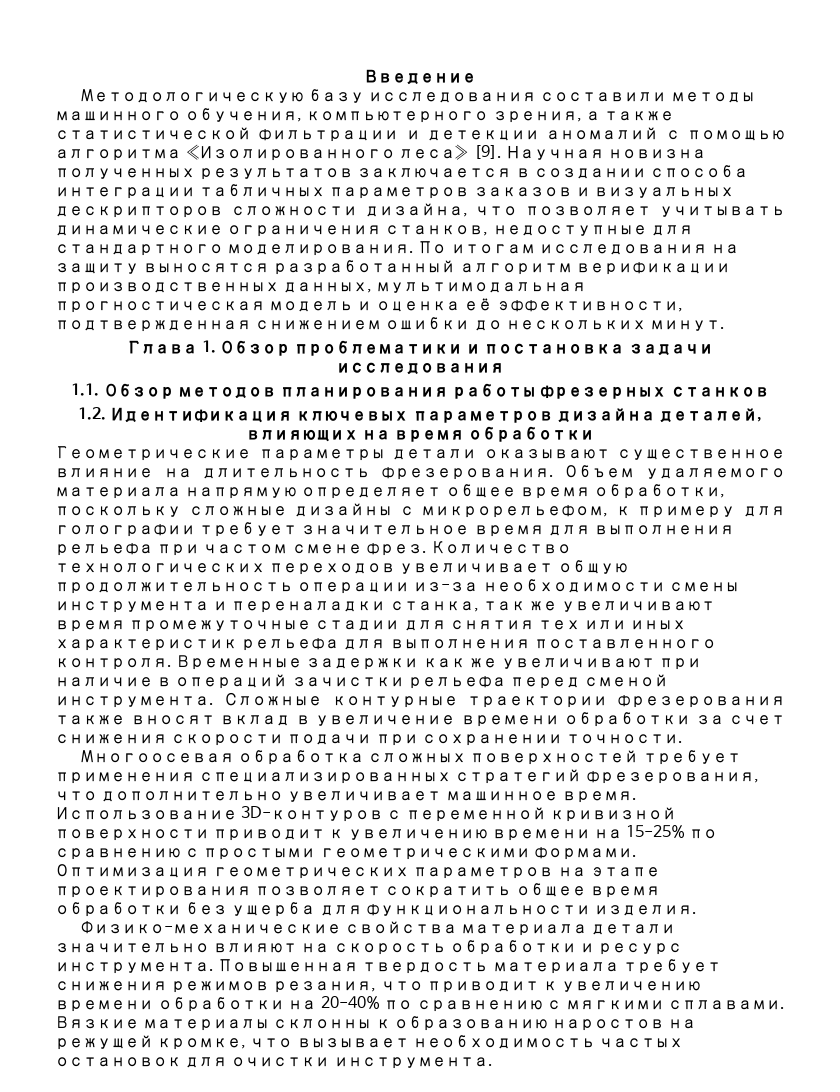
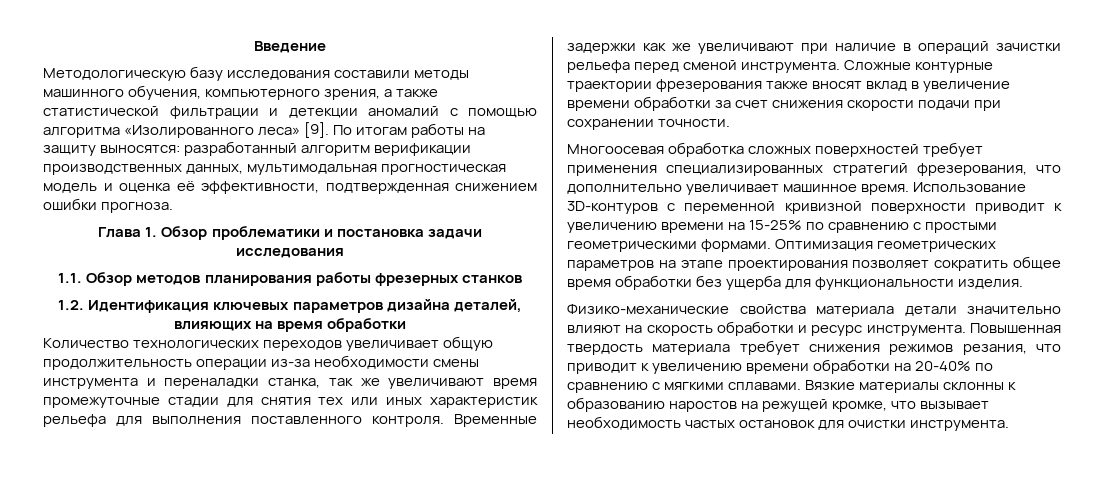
[505,145,706,160] [55,165,748,180] [55,184,734,199] [55,203,785,218] [55,225,693,237] [55,244,415,256] Научная новизна полученных результатов заключается в создании способа интеграции табличных параметров заказов и визуальных дескрипторов сложности дизайна, что позволяет учитывать динамические ограничения станков, недоступные для стандартного моделирования. -> (330, 130) none
[538,244,707,255] исследования -> [411,123,465,138] работы
[143,263,270,273] выносятся -> [100,145,181,153] выносятся:
[473,320,725,331] до нескольких минут. -> [101,202,174,213] прогноза.
[55,446,785,461] [55,465,786,480] [55,484,725,499] [55,503,785,518] [55,522,734,537] [55,543,427,556] Геометрические параметры детали оказывают существенное влияние на длительность фрезерования. Объем удаляемого материала напрямую определяет общее время обработки, поскольку сложные дизайны с микрорельефом, к примеру для голографии требует значительное время для выполнения рельефа при частом смене фрез. -> (407, 325) none

